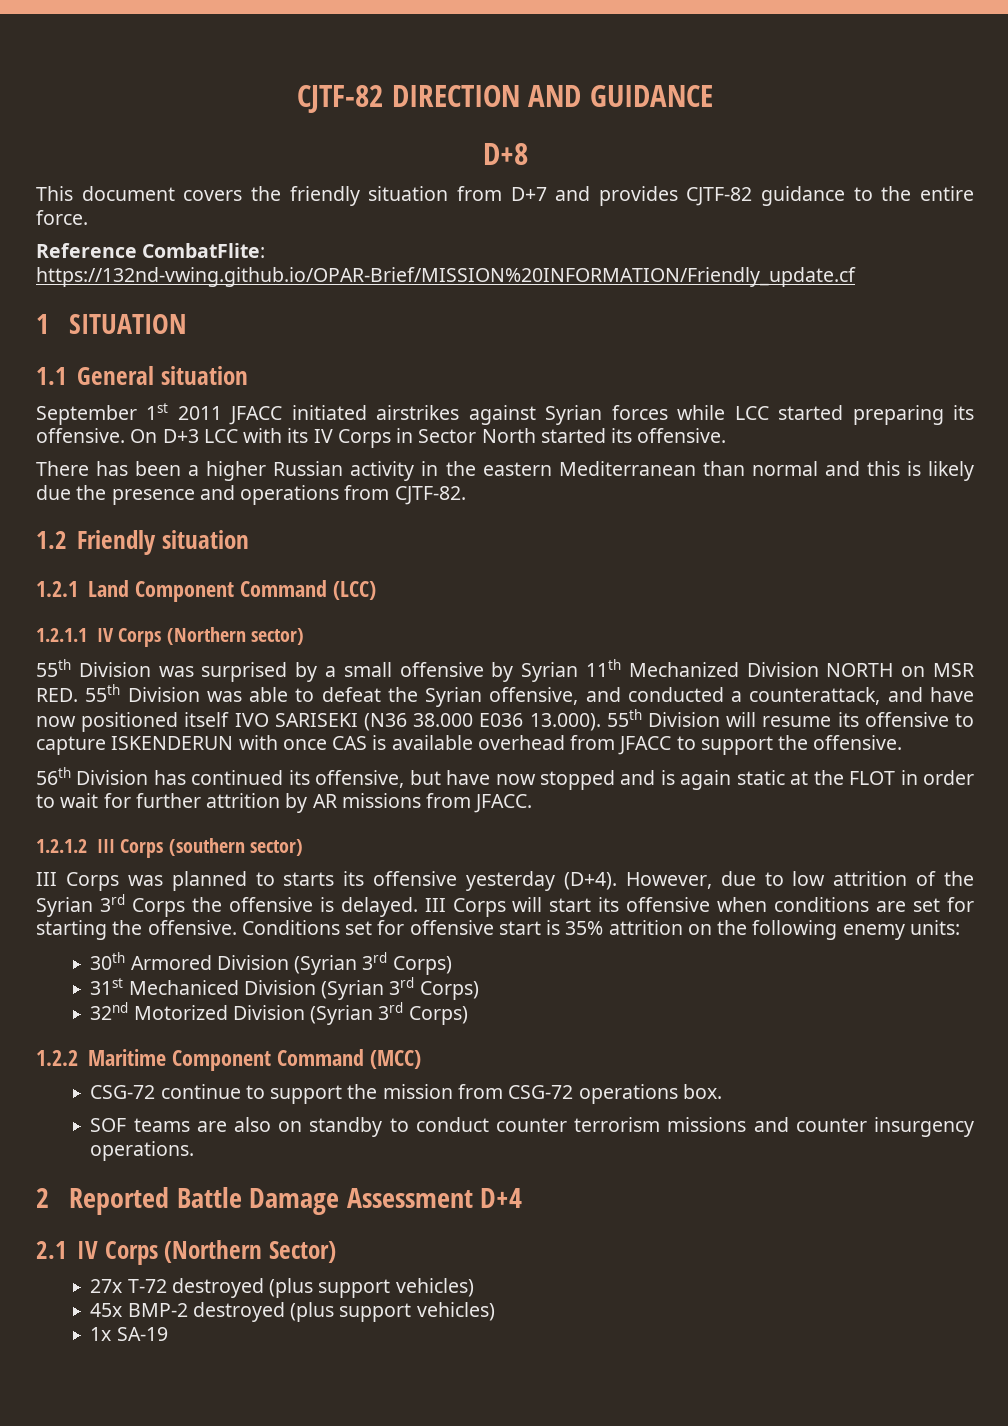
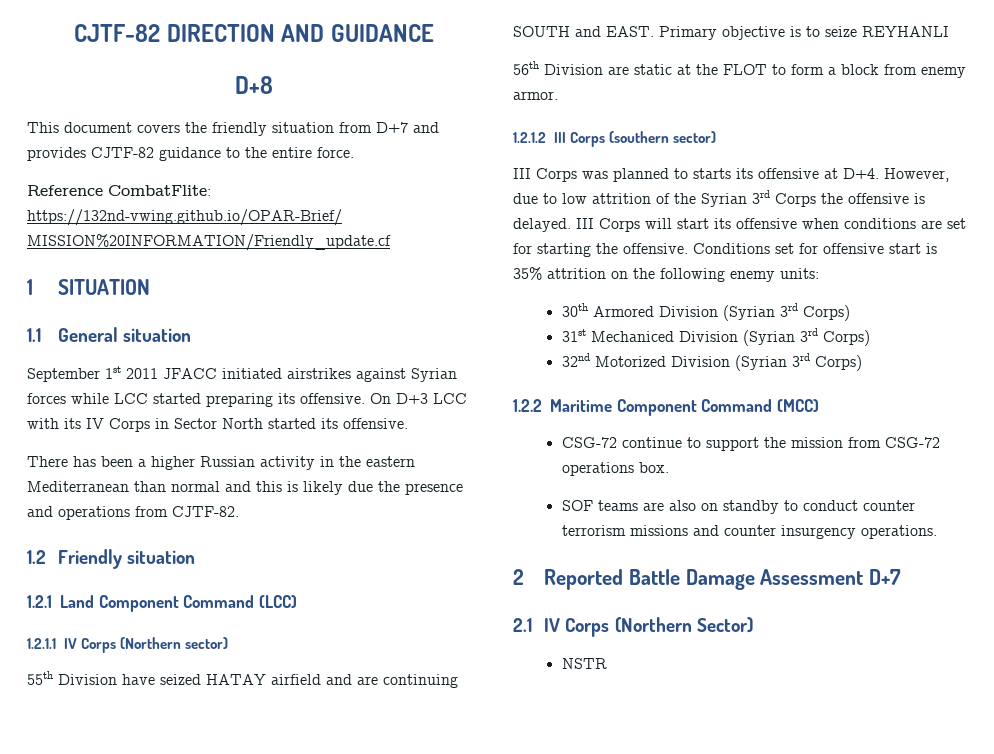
[158,659,974,682] [36,684,974,707] [36,709,975,732] [36,735,903,755] [36,767,975,790] [36,793,533,813] was surprised by a small offensive by Syrian 11th Mechanized Division NORTH on MSR RED. 55th Division was able to defeat the Syrian offensive, and conducted a counterattack, and have now positioned itself IVO SARISEKI (N36 38.000 E036 13.000). 55th Division will resume its offensive to capture ISKENDERUN with once CAS is available overhead from JFACC to support the offensive. // 56th Division has continued its offensive, but have now stopped and is again static at the FLOT in order to wait for further attrition by AR missions from JFACC. -> [122,674,458,688] [513,26,949,40] [513,61,966,78] [513,91,558,100] have seized HATAY airfield and are continuing SOUTH and EAST. Primary objective is to seize REYHANLI // 56th Division are static at the FLOT to form a block from enemy armor.
[466,871,617,891] yesterday (D+4). -> [824,168,879,179] at D+4.
[480,1188,523,1208] D+4 -> [868,569,901,585] D+7
[90,1278,474,1298] [90,1302,495,1322] [90,1327,168,1341] 27x T-72 destroyed (plus support vehicles) // 45x BMP-2 destroyed (plus support vehicles) // 1x SA-19 -> [561,658,607,669] NSTR

